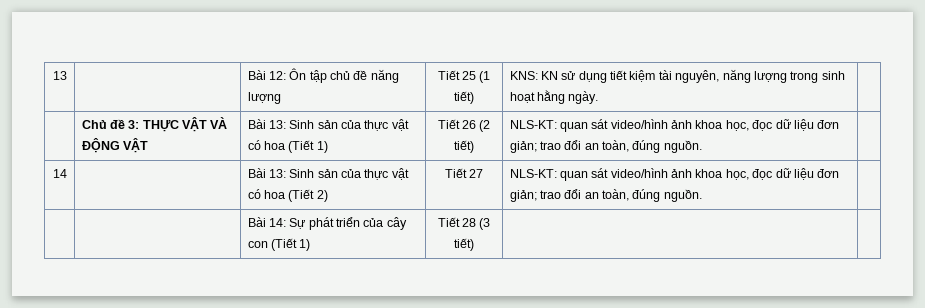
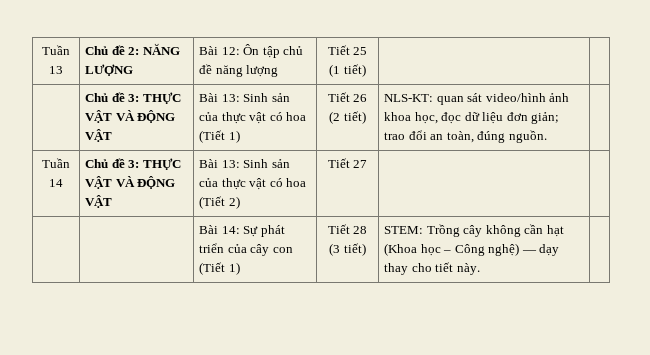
(52, 75) none -> [42,45,70,55] Tuần
(67, 75) none -> [85,43,180,55] [85,64,134,76] Chủ đề 2: NĂNG LƯỢNG
[509,69,845,83] [509,90,599,104] KNS: KN sử dụng tiết kiệm tài nguyên, năng lượng trong sinh hoạt hằng ngày. -> (366, 70) none
(702, 146) none -> [42,158,70,168] Tuần
(67, 173) none -> [85,158,181,170] [85,176,176,189] [85,195,113,208] Chủ đề 3: THỰC VẬT VÀ ĐỘNG VẬT
[509,168,840,181] [509,189,702,202] NLS-KT: quan sát video/hình ảnh khoa học, đọc dữ liệu đơn giản; trao đổi an toàn, đúng nguồn. -> (368, 164) none
(474, 244) none -> [384,224,564,237] [384,243,560,256] [384,262,480,275] STEM: Trồng cây không cần hạt (Khoa học – Công nghệ) — dạy thay cho tiết này.

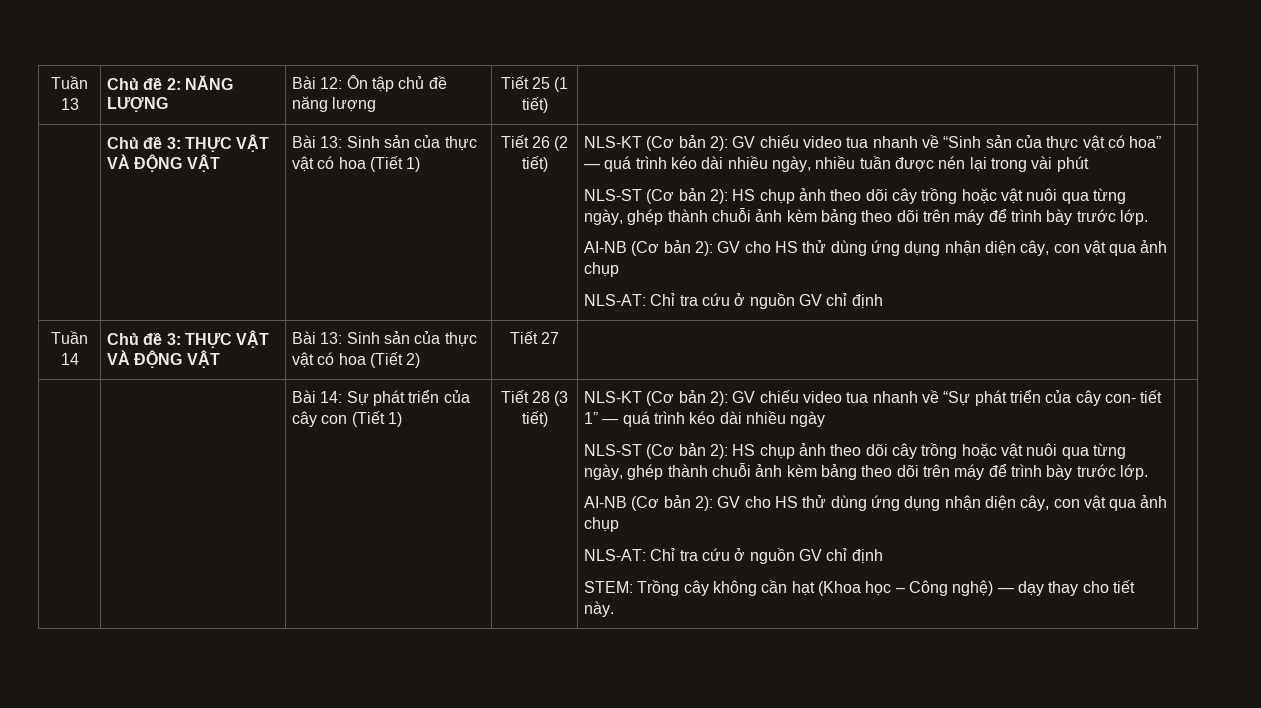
[384,93,570,105] [384,112,560,124] [384,130,547,143] NLS-KT: quan sát video/hình ảnh khoa học, đọc dữ liệu đơn giản; trao đổi an toàn, đúng nguồn. -> [584,135,1162,151] [584,156,1089,172] [584,188,1126,204] [584,208,1148,225] [584,240,1168,256] [584,262,620,277] [584,293,883,309] NLS-KT (Cơ bản 2): GV chiếu video tua nhanh về “Sinh sản của thực vật có hoa” — quá trình kéo dài nhiều ngày, nhiều tuần được nén lại trong vài phút // NLS-ST (Cơ bản 2): HS chụp ảnh theo dõi cây trồng hoặc vật nuôi qua từng ngày, ghép thành chuỗi ảnh kèm bảng theo dõi trên máy để trình bày trước lớp. // AI-NB (Cơ bản 2): GV cho HS thử dùng ứng dụng nhận diện cây, con vật qua ảnh chụp // NLS-AT: Chỉ tra cứu ở nguồn GV chỉ định
(366, 249) none -> [584,390,1163,406] [584,411,826,427] [584,443,1126,459] [584,463,1148,480] [584,495,1168,511] [584,517,620,532] [584,548,883,564] NLS-KT (Cơ bản 2): GV chiếu video tua nhanh về “Sự phát triển của cây con- tiết 1” — quá trình kéo dài nhiều ngày // NLS-ST (Cơ bản 2): HS chụp ảnh theo dõi cây trồng hoặc vật nuôi qua từng ngày, ghép thành chuỗi ảnh kèm bảng theo dõi trên máy để trình bày trước lớp. // AI-NB (Cơ bản 2): GV cho HS thử dùng ứng dụng nhận diện cây, con vật qua ảnh chụp // NLS-AT: Chỉ tra cứu ở nguồn GV chỉ định //

